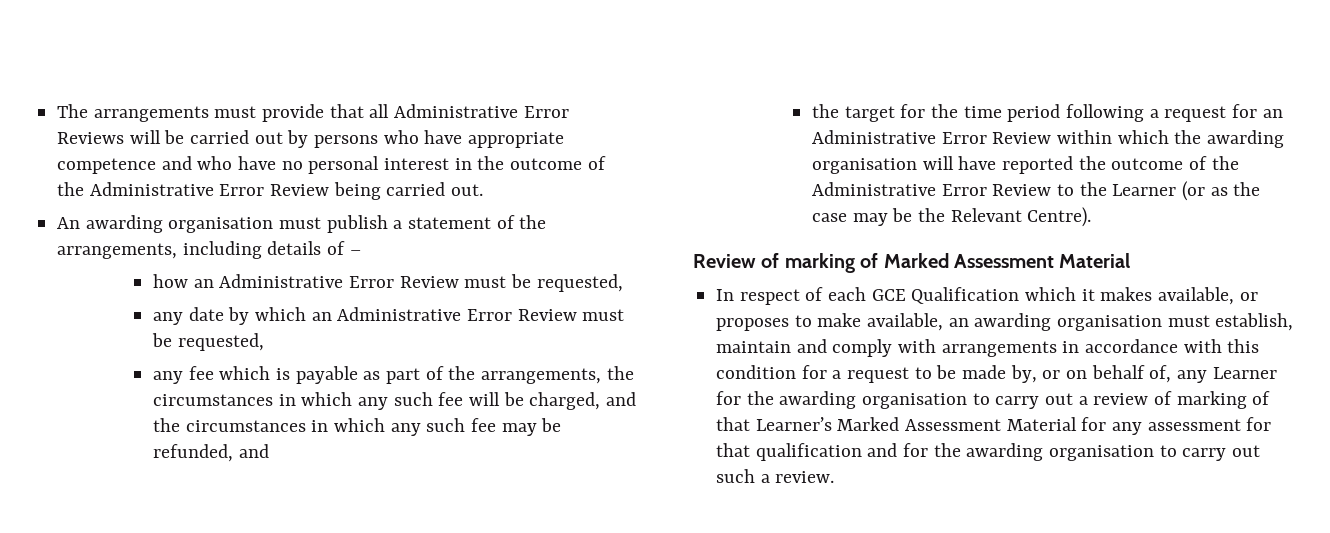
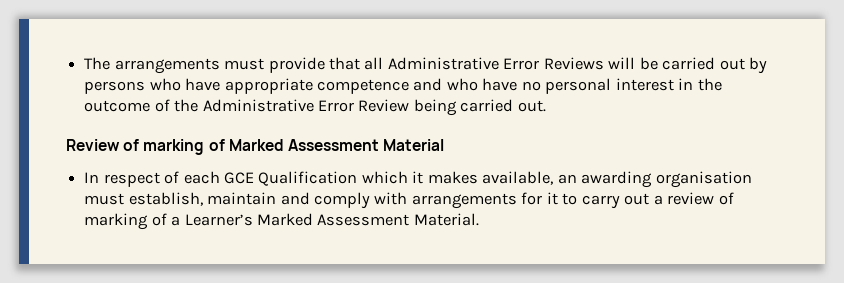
[57,215,547,233] [57,241,361,259] [152,274,623,292] [152,307,625,325] [151,333,264,351] [152,366,634,384] [152,392,636,410] [152,418,562,436] [152,444,269,462] [811,104,1283,122] [811,130,1284,148] [811,156,1239,174] [811,181,1261,201] [811,207,1092,227] // An awarding organisation must publish a statement of the arrangements, including details of – // how an Administrative Error Review must be requested, // any date by which an Administrative Error Review must be requested, // any fee which is payable as part of the arrangements, the circumstances in which any such fee will be charged, and the circumstances in which any such fee may be refunded, and // the target for the time period following a request for an Administrative Error Review within which the awarding organisation will have reported the outcome of the Administrative Error Review to the Learner (or as the case may be the Relevant Centre). -> (546, 106) none
[1239,292,1258,301] [716,313,944,331] or proposes to make available, -> (554, 178) none
[1062,339,1260,353] [716,365,1277,383] [716,391,968,409] in accordance with this condition for a request to be made by, or on behalf of, any Learner for the awarding organisation -> [521,192,558,205] for it
[716,417,751,431] that -> [171,216,181,226] a
[1006,417,1272,435] [716,443,1261,461] [716,469,835,483] Material for any assessment for that qualification and for the awarding organisation to carry out such a review. -> [413,213,479,226] Material.

